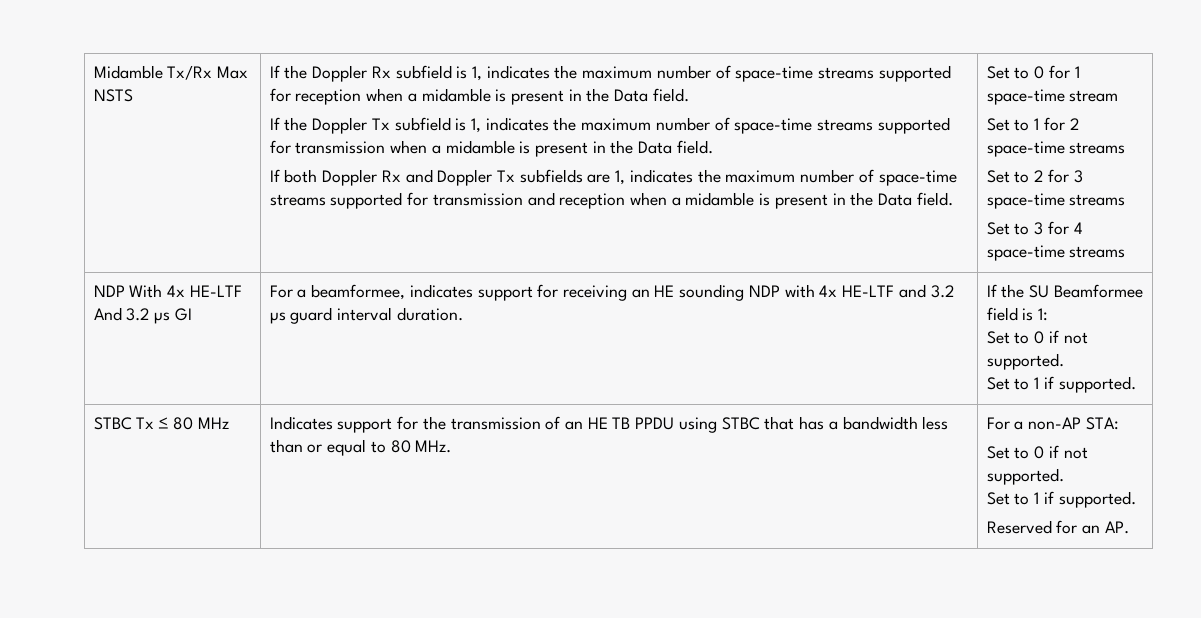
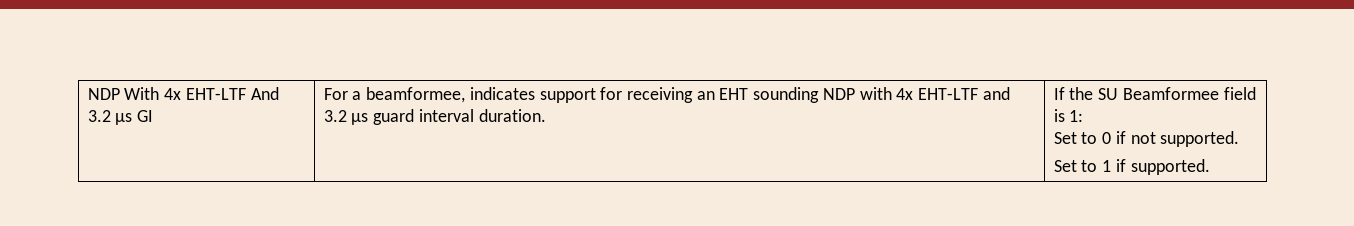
[93,65,249,80] [93,89,133,102] [269,65,951,82] [269,88,689,105] [269,117,950,134] [269,140,713,157] [269,169,957,186] [269,192,953,209] [986,65,1080,79] [986,89,1119,105] [986,117,1079,131] [986,141,1126,157] [986,169,1083,183] [986,193,1126,209] [986,221,1083,235] [986,245,1126,261] Midamble Tx/Rx Max NSTS | If the Doppler Rx subfield is 1, indicates the maximum number of space-time streams supported for reception when a midamble is present in the Data field. // If the Doppler Tx subfield is 1, indicates the maximum number of space-time streams supported for transmission when a midamble is present in the Data field. // If both Doppler Rx and Doppler Tx subfields are 1, indicates the maximum number of space-time streams supported for transmission and reception when a midamble is present in the Data field. | Set to 0 for 1 space-time stream // Set to 1 for 2 space-time streams // Set to 2 for 3 space-time streams // Set to 3 for 4 space-time streams // -> (87, 94) none
[189,285,242,297] HE-LTF -> [185,88,246,100] EHT-LTF
[654,285,675,297] HE -> [719,88,749,100] EHT
[842,285,895,297] HE-LTF -> [918,88,979,100] EHT-LTF
[93,417,229,430] [269,416,949,433] [269,439,452,456] [986,417,1119,430] [986,445,1088,459] [986,468,1064,485] [986,491,1136,508] [986,520,1129,534] // STBC Tx ≤ 80 MHz | Indicates support for the transmission of an HE TB PPDU using STBC that has a bandwidth less than or equal to 80 MHz. | For a non-AP STA: // Set to 0 if not supported. // Set to 1 if supported. // Reserved for an AP. -> (1210, 167) none

